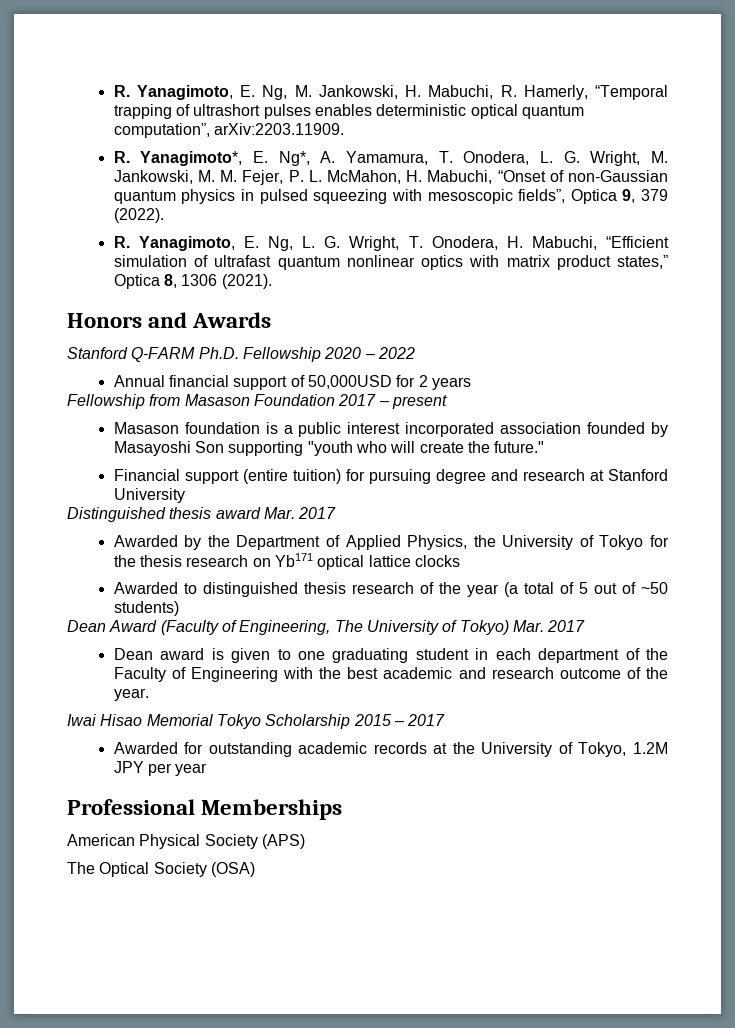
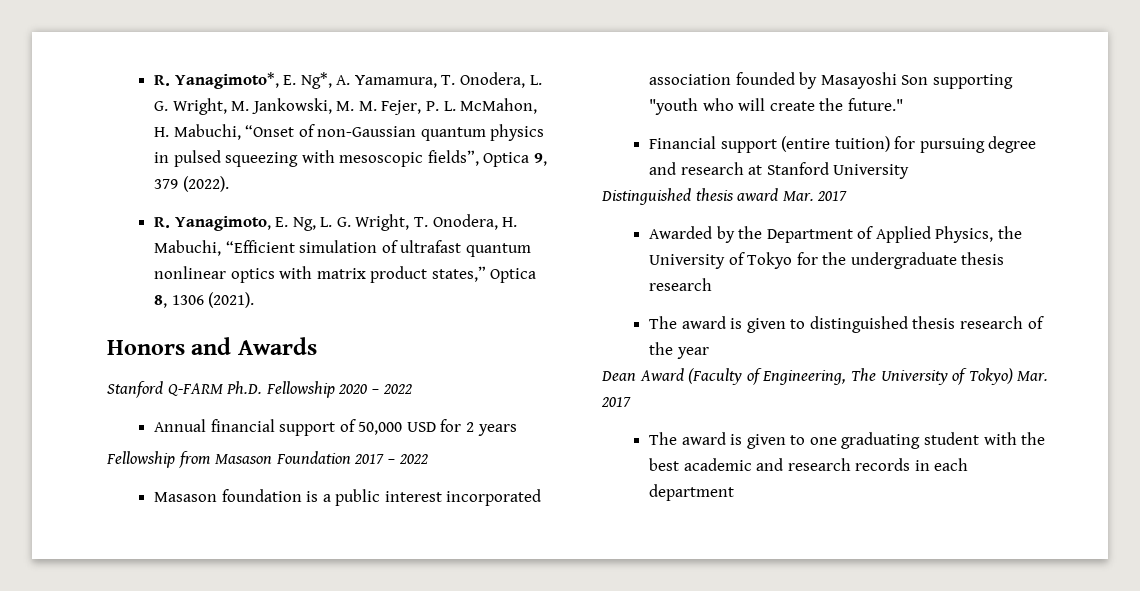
[113,85,668,100] [113,104,585,119] [113,123,345,138] [113,151,130,163] R. Yanagimoto, E. Ng, M. Jankowski, H. Mabuchi, R. Hamerly, “Temporal trapping of ultrashort pulses enables deterministic optical quantum computation”, arXiv:2203.11909. // R. -> [153,75,170,86] R.
[308,375,393,389] 50,000USD -> [358,422,436,435] 50,000 USD
[391,395,447,409] present -> [398,454,428,464] 2022
[140,553,461,570] [113,582,178,594] thesis research on Yb171 optical lattice clocks // Awarded -> [850,252,1005,269] [648,278,712,291] [648,316,786,333] undergraduate thesis research // The award is given
[503,582,668,597] [113,601,179,616] (a total of 5 out of ~50 students) -> (709, 353) none
[113,648,153,660] Dean -> [648,432,677,445] The
[475,648,668,663] [113,667,279,682] in each department of the Faculty of Engineering -> (980, 438) none
[559,667,669,679] [113,688,149,701] [67,714,446,729] [113,742,669,757] [113,761,208,776] [67,799,343,820] [67,834,305,849] [67,862,255,877] outcome of the year. // Iwai Hisao Memorial Tokyo Scholarship 2015 – 2017 // Awarded for outstanding academic records at the University of Tokyo, 1.2M JPY per year // Professional Memberships // American Physical Society (APS) // The Optical Society (OSA) -> [855,458,969,471] [648,484,734,501] records in each department

